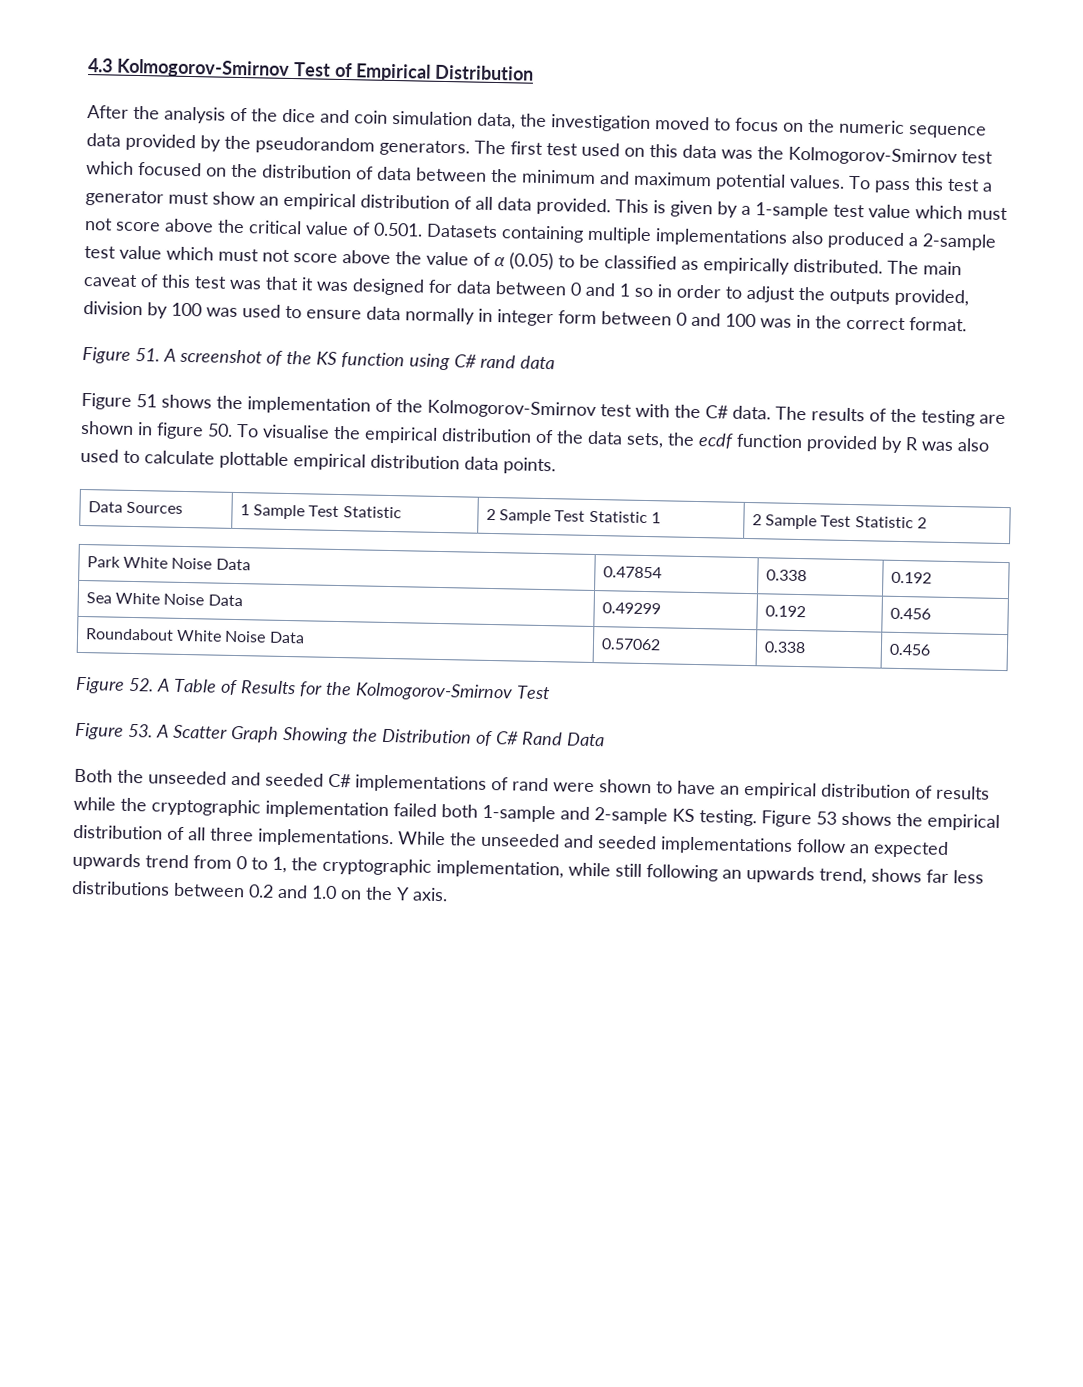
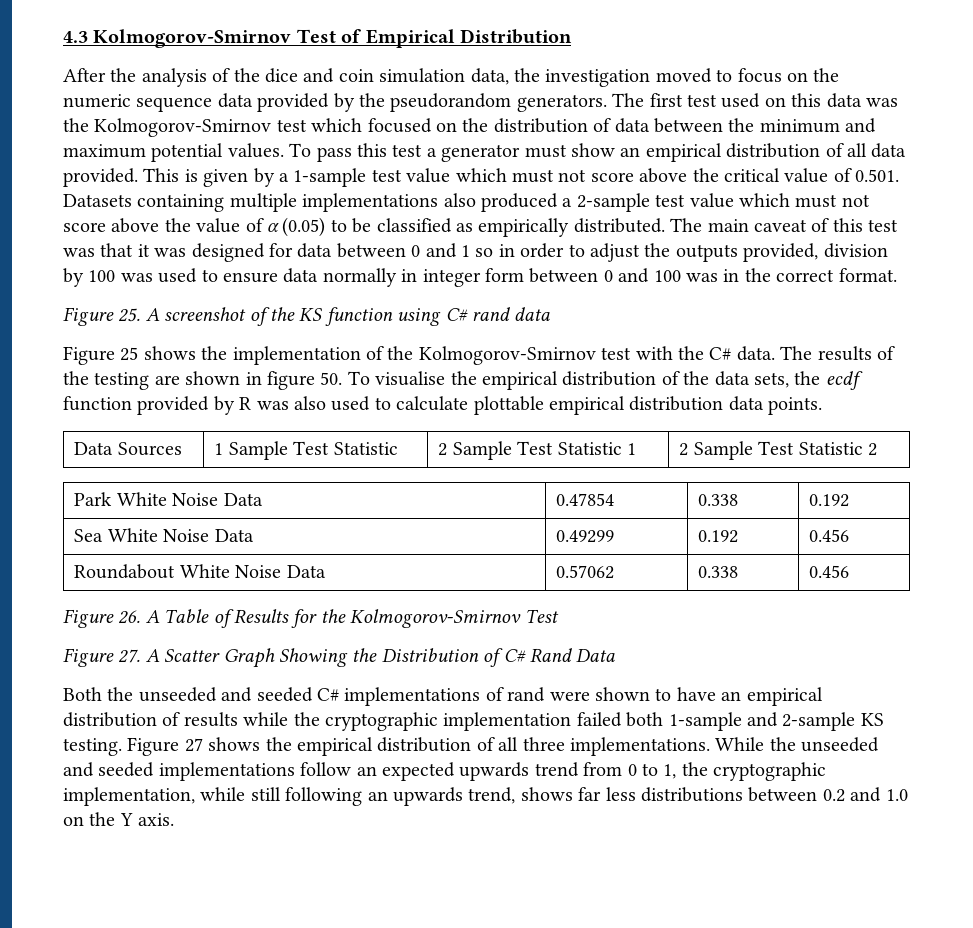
[135,348,160,362] 51. -> [118,308,141,322] 25.
[136,394,157,408] 51 -> [120,347,139,361] 25
[128,677,154,692] 52. -> [118,610,141,624] 26.
[128,723,153,738] 53. -> [118,649,141,663] 27.
[816,811,837,825] 53 -> [184,738,203,752] 27

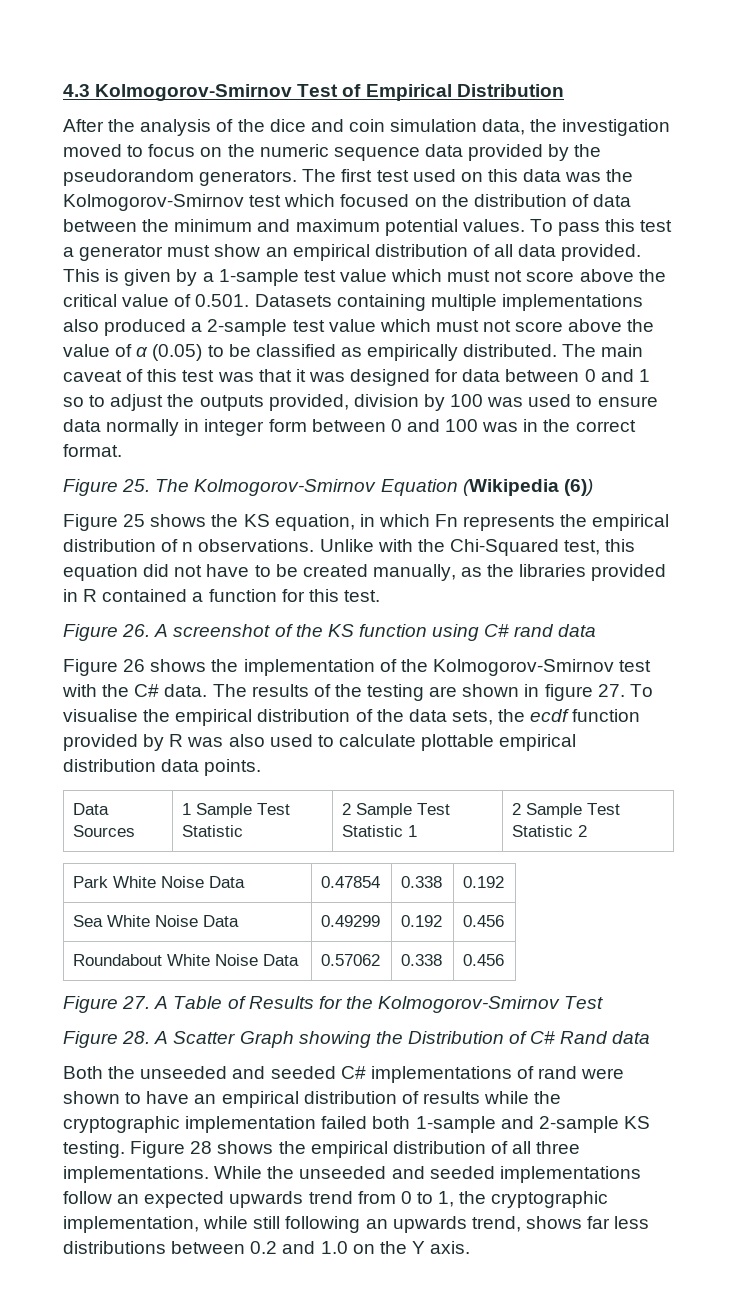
[498,243,565,258] in order -> (84, 402) none
(141, 315) none -> [155,479,593,496] [63,514,670,531] [63,539,636,556] [63,564,667,581] [63,589,380,602] [63,624,151,641] The Kolmogorov-Smirnov Equation (Wikipedia (6)) // Figure 25 shows the KS equation, in which Fn represents the empirical distribution of n observations. Unlike with the Chi-Squared test, this equation did not have to be created manually, as the libraries provided in R contained a function for this test. // Figure 26.
[120,347,139,361] 25 -> [123,659,146,672] 26
[320,372,343,385] 50. -> [597,684,625,697] 27.
[118,610,141,624] 26. -> [122,996,151,1009] 27.
[118,649,141,663] 27. -> [122,1031,151,1044] 28.
[279,648,348,667] Showing -> [298,1031,371,1048] showing
[576,649,616,662] Data -> [612,1031,651,1044] data
[184,738,203,752] 27 -> [190,1141,213,1154] 28

